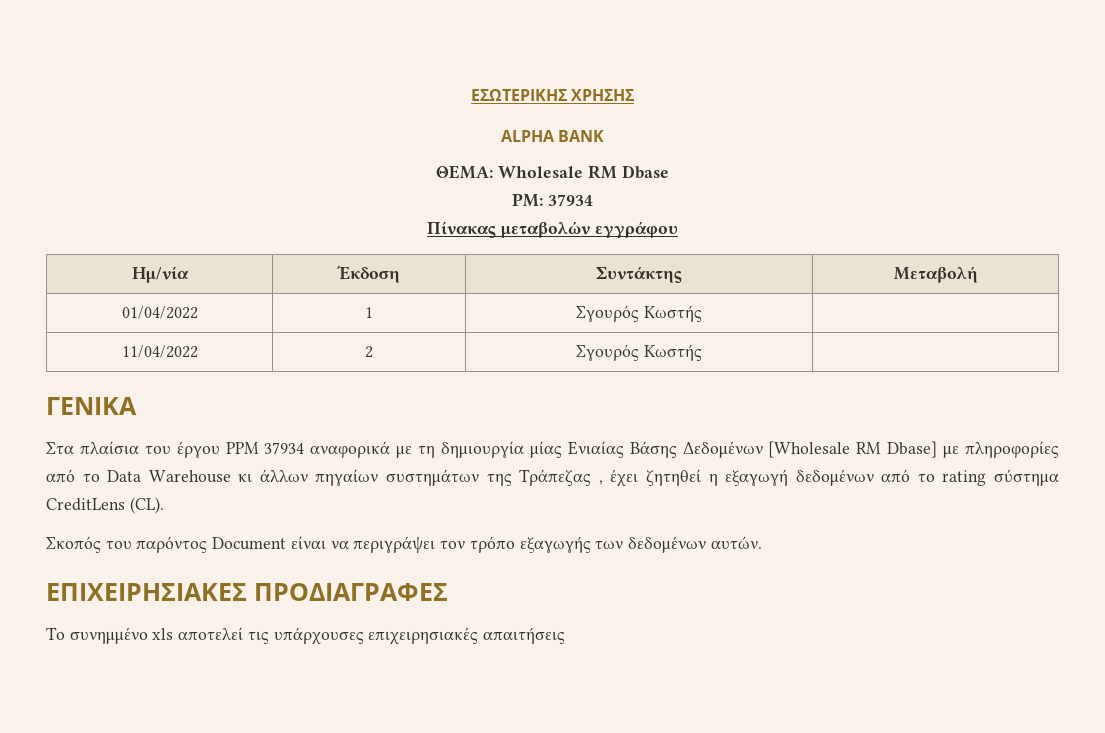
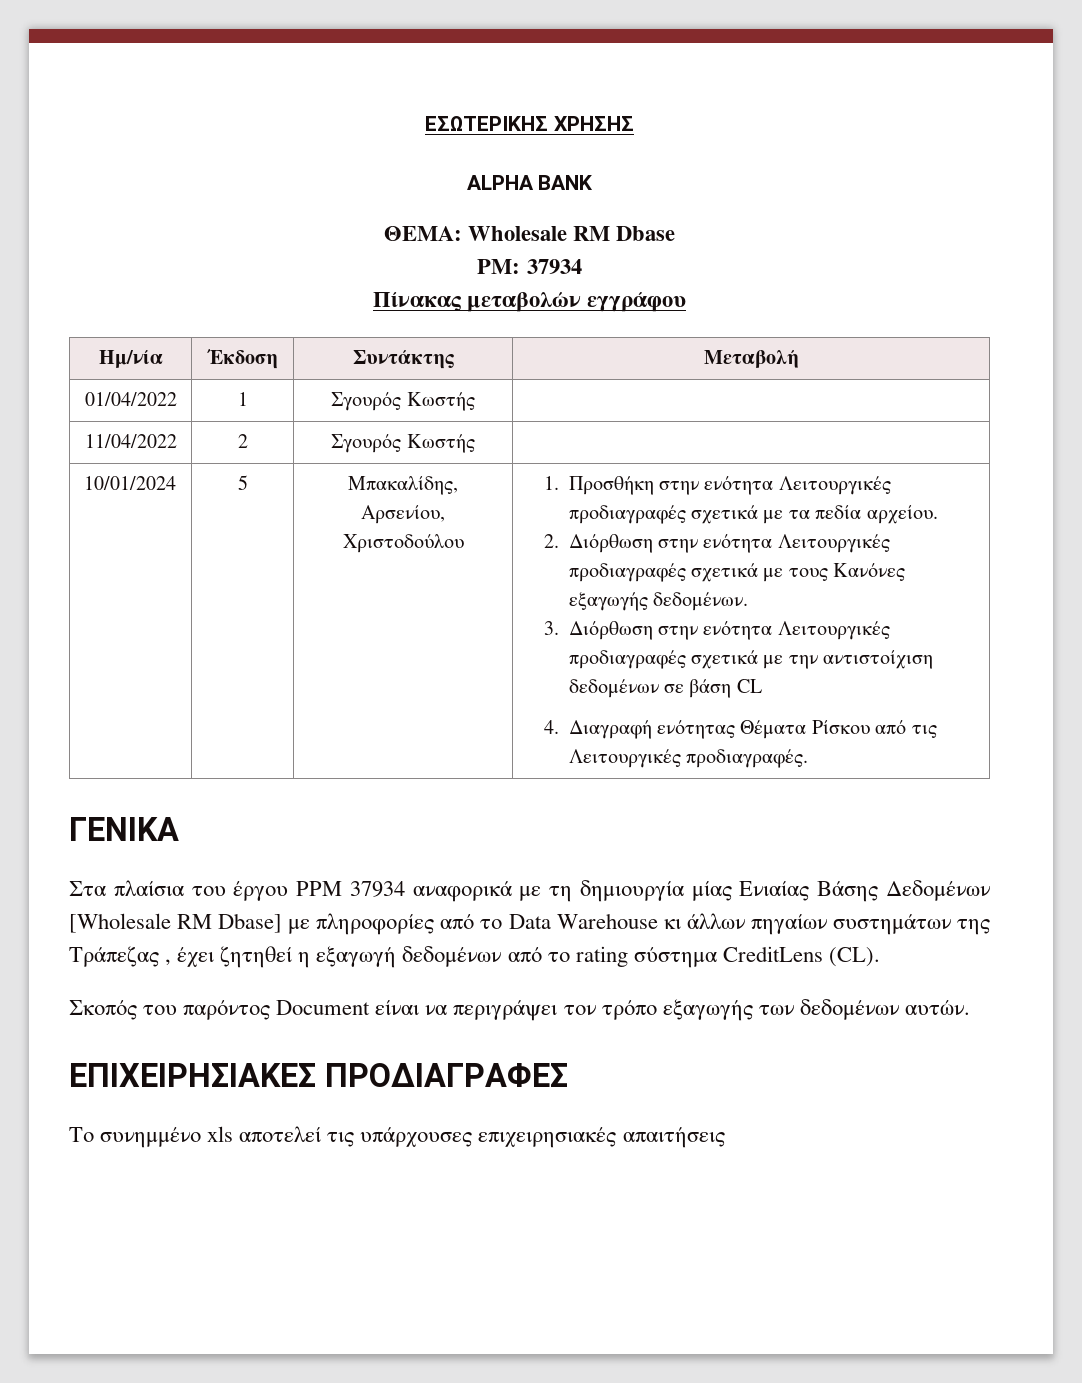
(702, 352) none -> [83,476,176,490] [237,475,248,490] [348,476,458,495] [361,505,445,524] [342,534,464,553] [543,476,891,495] [568,505,938,524] [543,534,890,553] [568,563,906,582] [568,592,748,611] [543,621,890,640] [568,650,934,669] [568,679,762,698] [543,720,937,739] [568,749,808,768] // 10/01/2024 | 5 | Μπακαλίδης, Αρσενίου, Χριστοδούλου | 1. Προσθήκη στην ενότητα Λειτουργικές προδιαγραφές σχετικά με τα πεδία αρχείου. // 2. Διόρθωση στην ενότητα Λειτουργικές προδιαγραφές σχετικά με τους Κανόνες εξαγωγής δεδομένων. // 3. Διόρθωση στην ενότητα Λειτουργικές προδιαγραφές σχετικά με την αντιστοίχιση δεδομένων σε βάση CL // 4. Διαγραφή ενότητας Θέματα Ρίσκου από τις Λειτουργικές προδιαγραφές.

